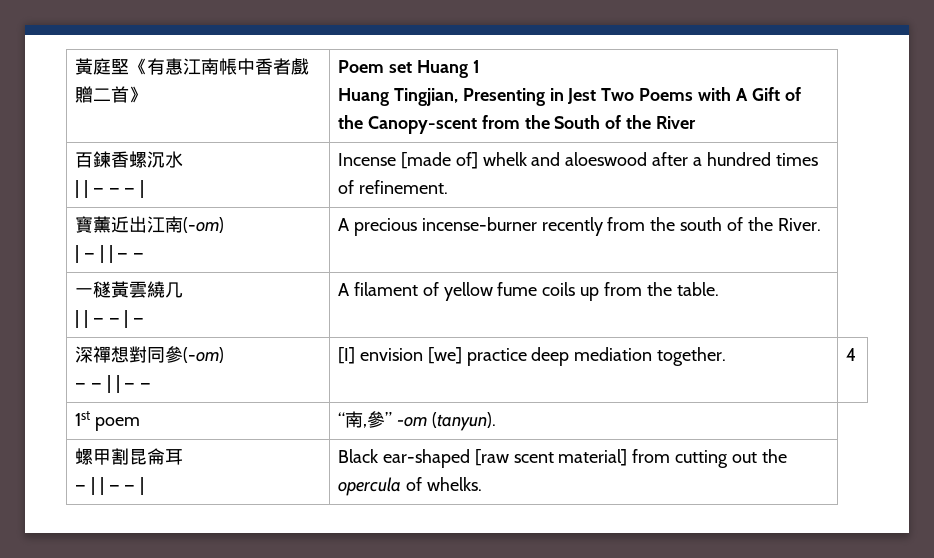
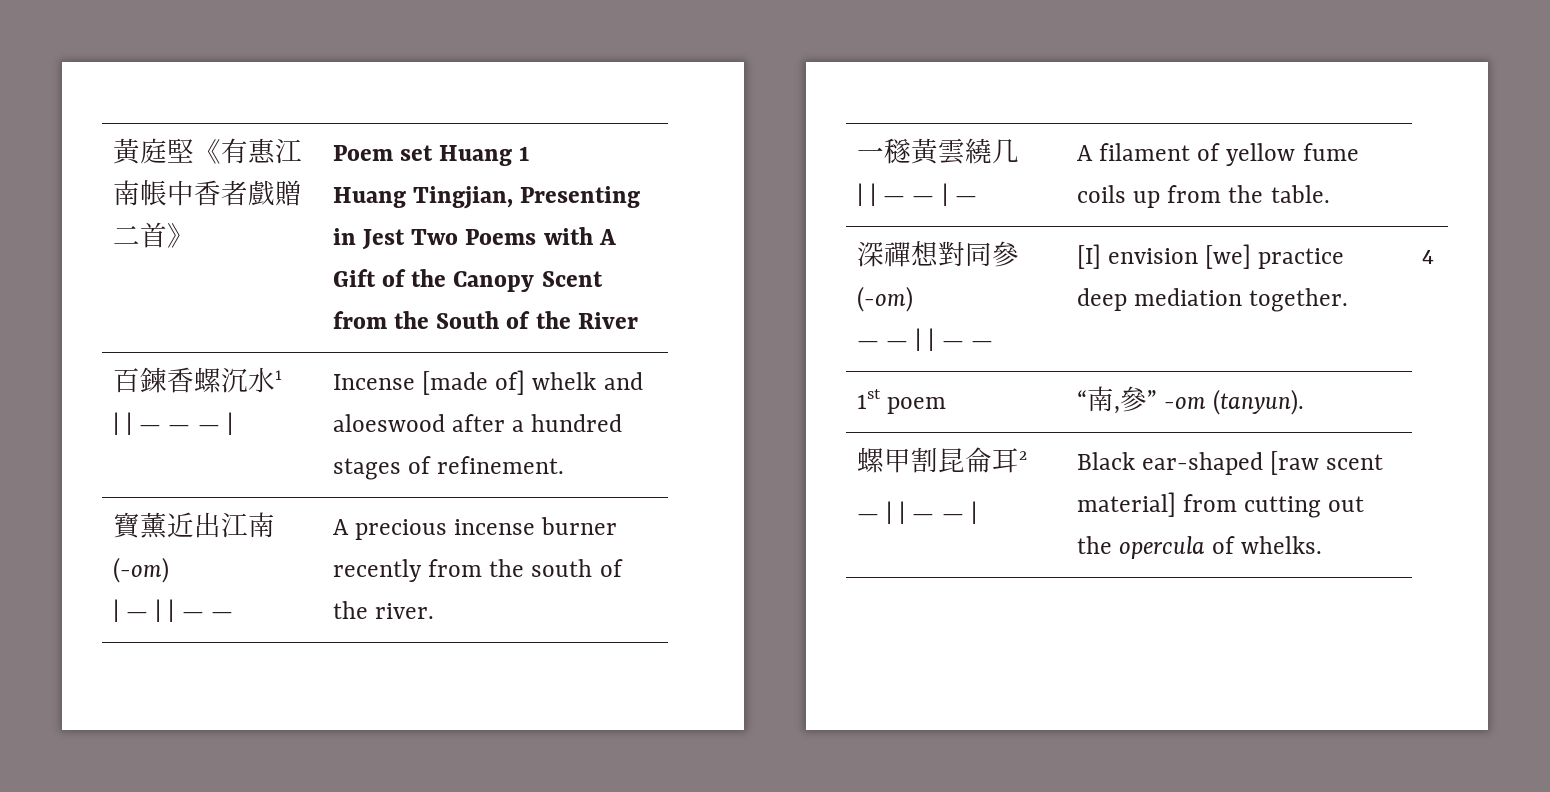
[367,116,477,134] Canopy-scent -> [453,271,603,292] Canopy Scent
(184, 159) none -> [274,370,282,380] 1
[775,153,818,166] times -> [332,458,401,480] stages
[421,217,537,231] incense-burner -> [454,517,618,535] incense burner
[777,218,821,231] River. -> [375,603,435,619] river.
(184, 457) none -> [1018,451,1027,460] 2

